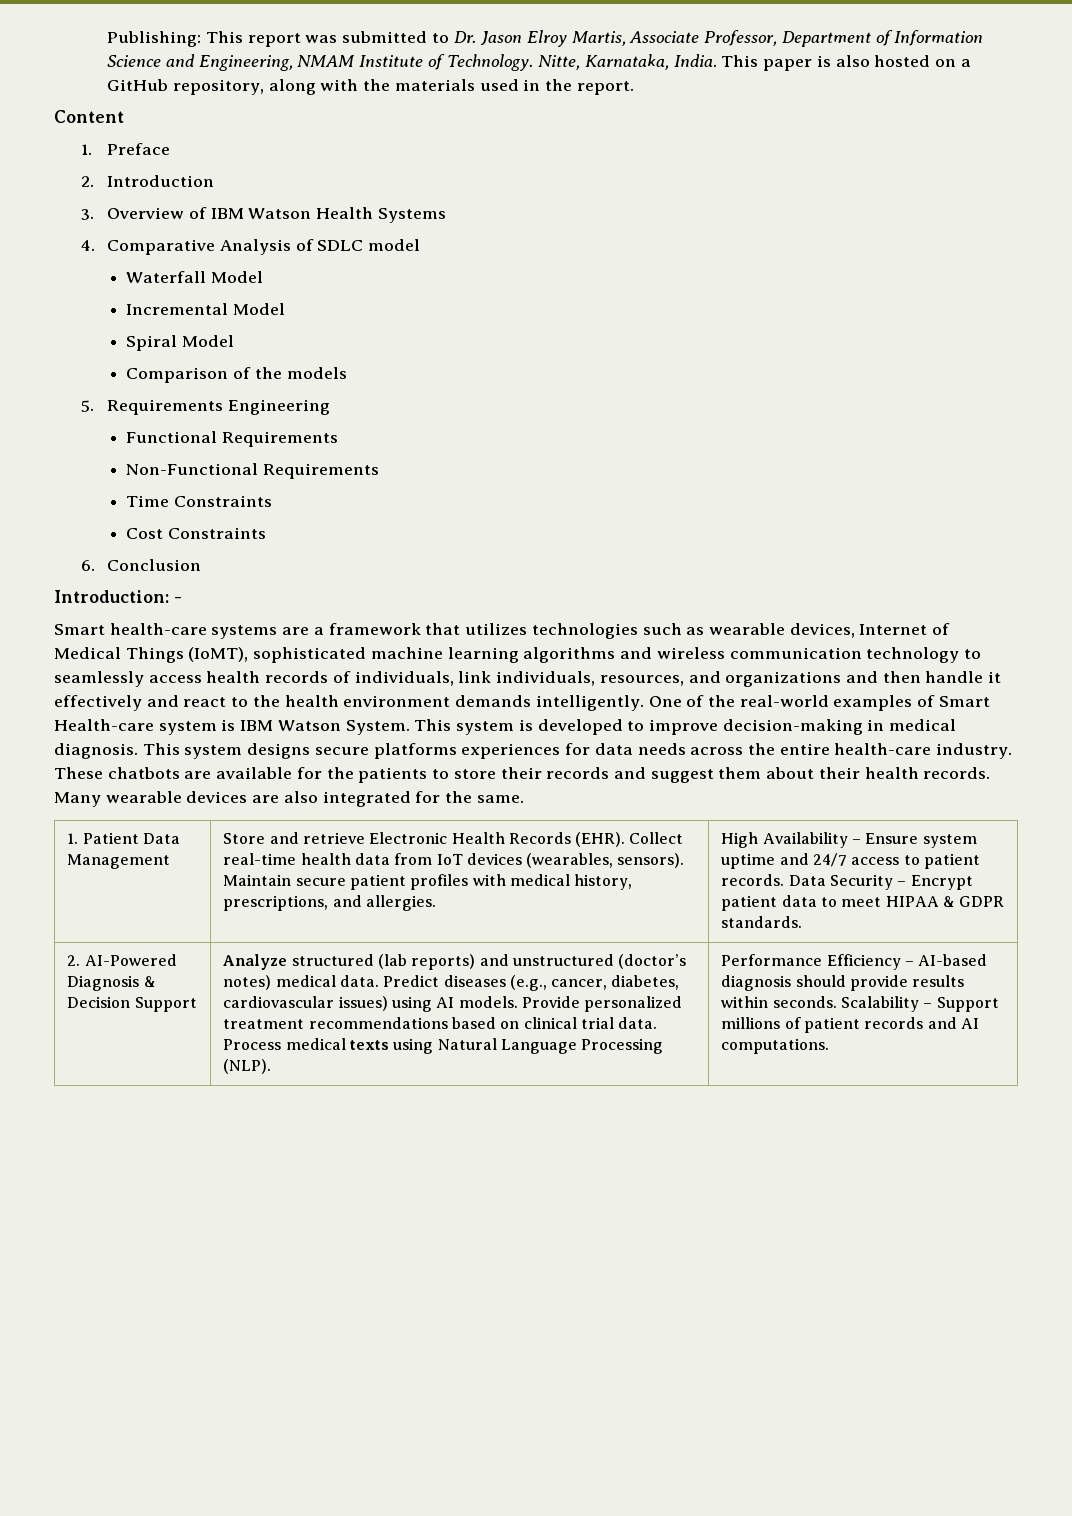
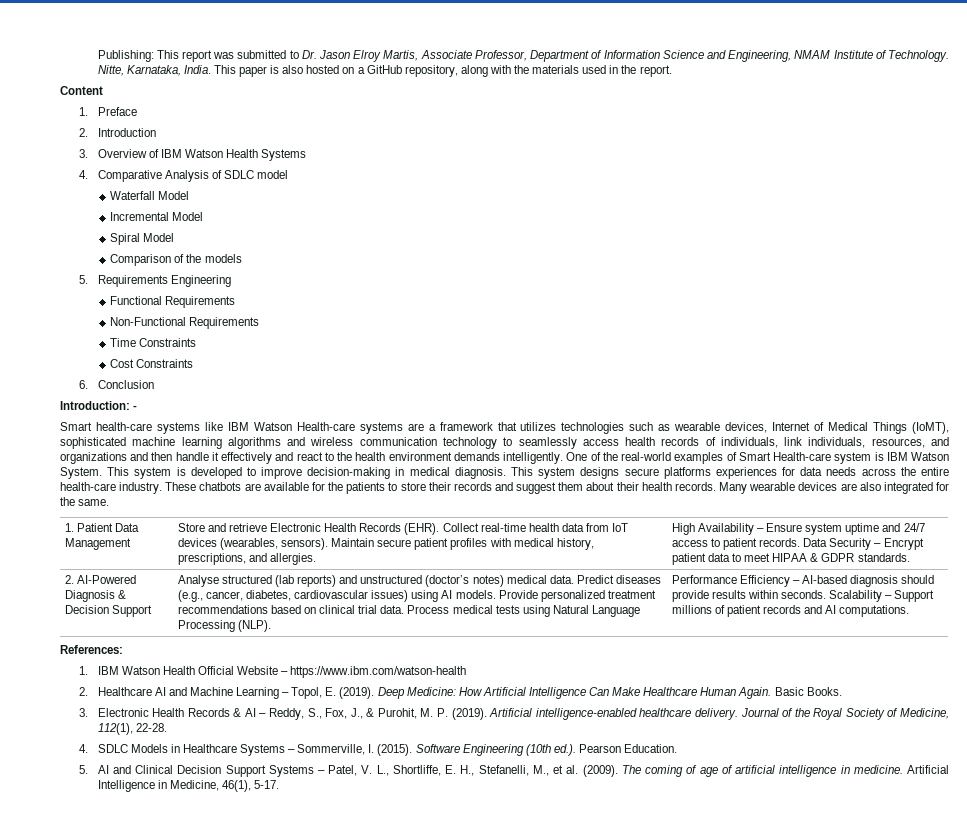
(278, 632) none -> [204,422,403,434] like IBM Watson Health-care systems
[223,954,288,970] Analyze -> [177,575,219,587] Analyse
[349,1040,389,1050] texts -> [495,605,520,614] tests
(830, 1046) none -> [60,645,123,654] [78,666,467,678] [78,687,842,699] [78,708,949,720] [97,723,167,735] [78,744,678,756] [78,765,949,777] [97,780,279,792] // References: // 1. IBM Watson Health Official Website – https://www.ibm.com/watson-health // 2. Healthcare AI and Machine Learning – Topol, E. (2019). Deep Medicine: How Artificial Intelligence Can Make Healthcare Human Again. Basic Books. // 3. Electronic Health Records & AI – Reddy, S., Fox, J., & Purohit, M. P. (2019). Artificial intelligence-enabled healthcare delivery. Journal of the Royal Society of Medicine, 112(1), 22-28. // 4. SDLC Models in Healthcare Systems – Sommerville, I. (2015). Software Engineering (10th ed.). Pearson Education. // 5. AI and Clinical Decision Support Systems – Patel, V. L., Shortliffe, E. H., Stefanelli, M., et al. (2009). The coming of age of artificial intelligence in medicine. Artificial Intelligence in Medicine, 46(1), 5-17.

